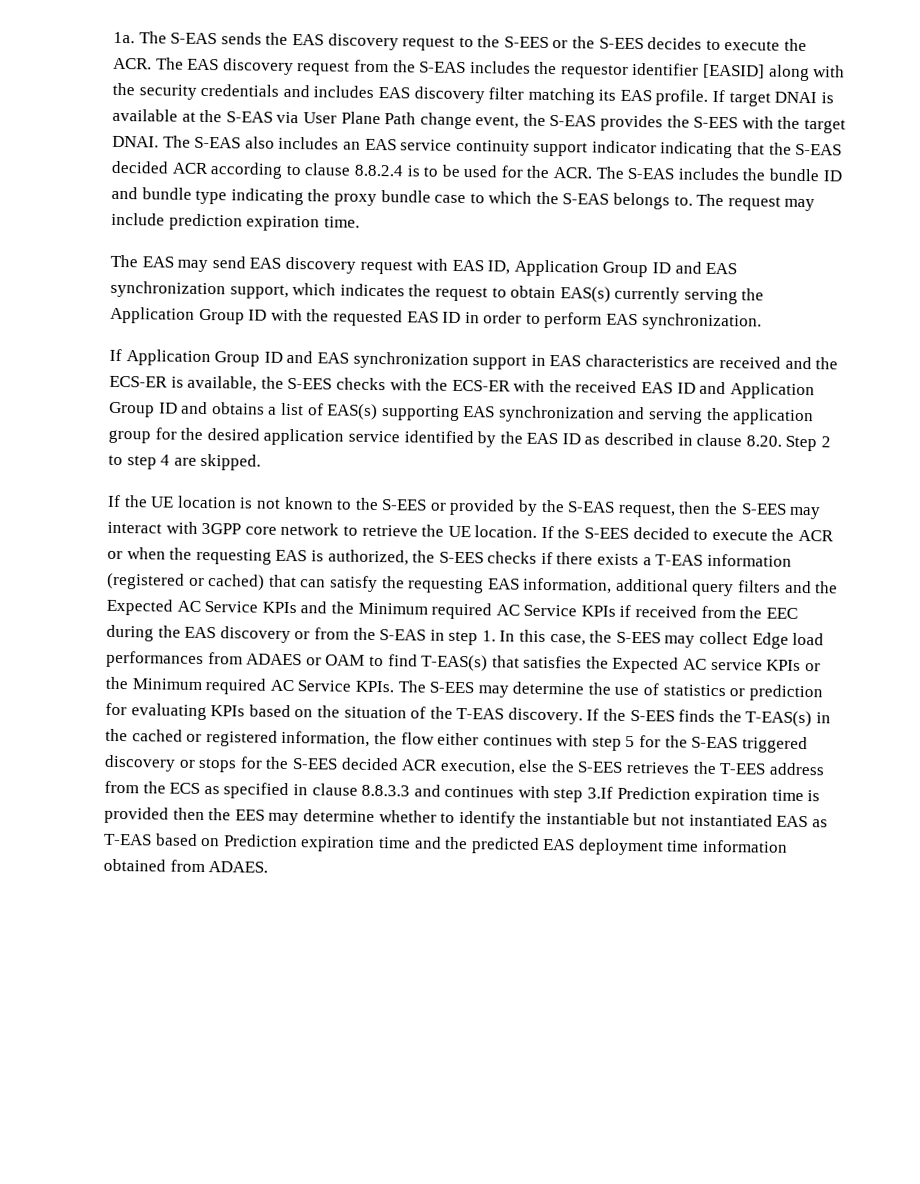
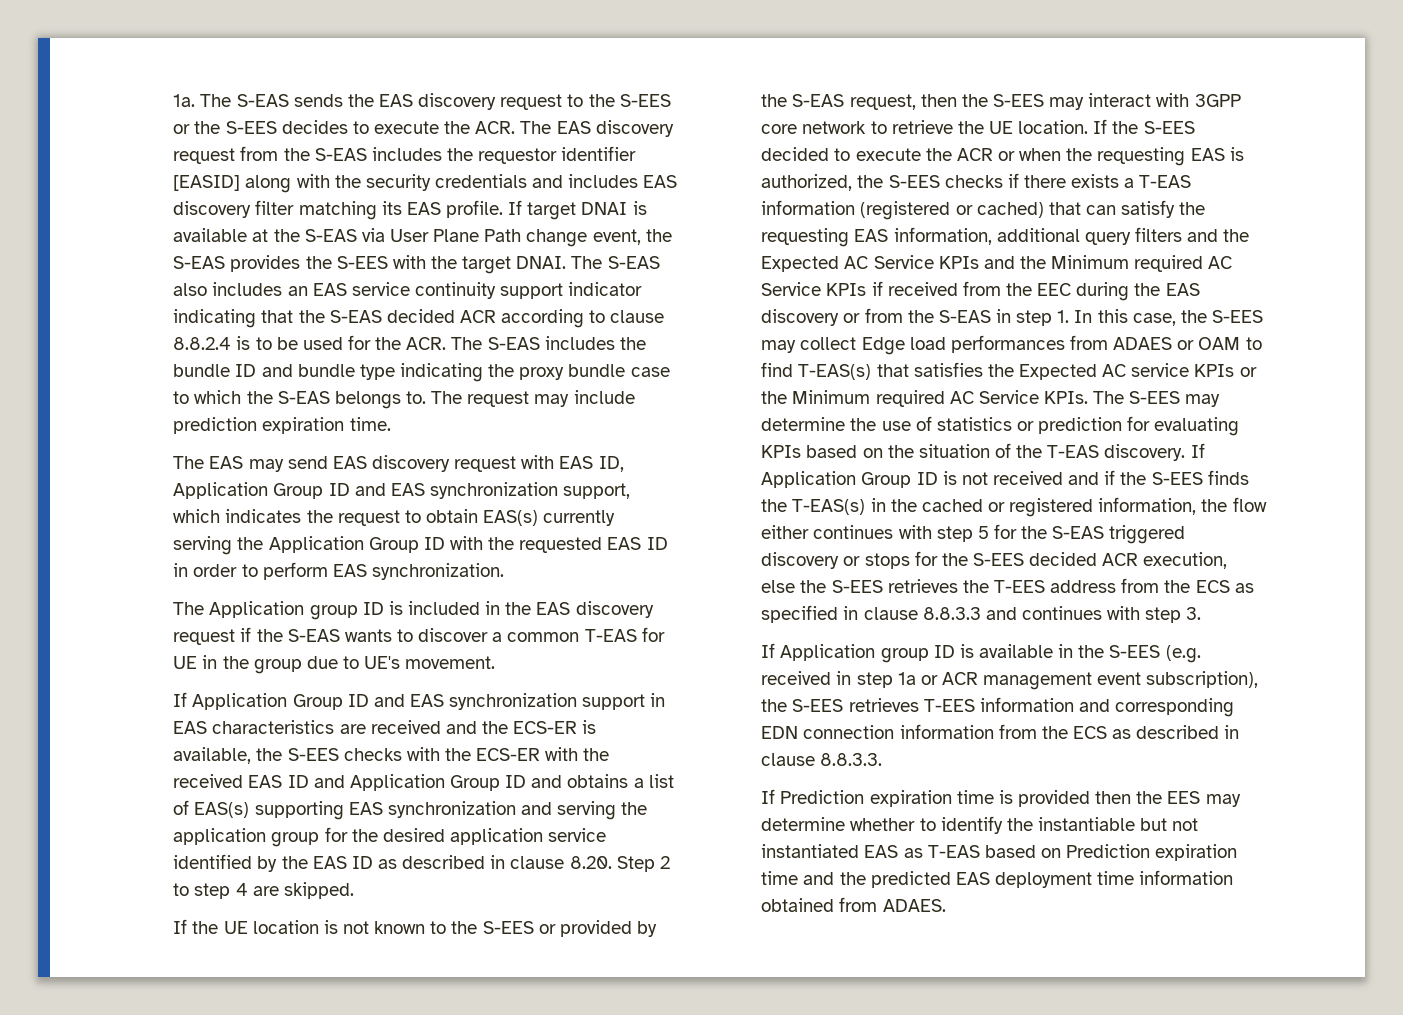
(762, 322) none -> [173,601,654,620] [173,627,665,645] [173,655,496,674] // The Application group ID is included in the EAS discovery request if the S-EAS wants to discover a common T-EAS for UE in the group due to UE's movement.
(600, 714) none -> [761,470,1116,488] Application Group ID is not received and if
[587,786,614,799] 3.If -> [1186,607,1202,620] [761,643,1201,663] [761,671,1259,690] [761,697,1235,717] [761,724,1240,739] [761,753,883,766] [761,789,776,804] 3. // If Application group ID is available in the S-EES (e.g. received in step 1a or ACR management event subscription), the S-EES retrieves T-EES information and corresponding EDN connection information from the ECS as described in clause 8.8.3.3. // If

